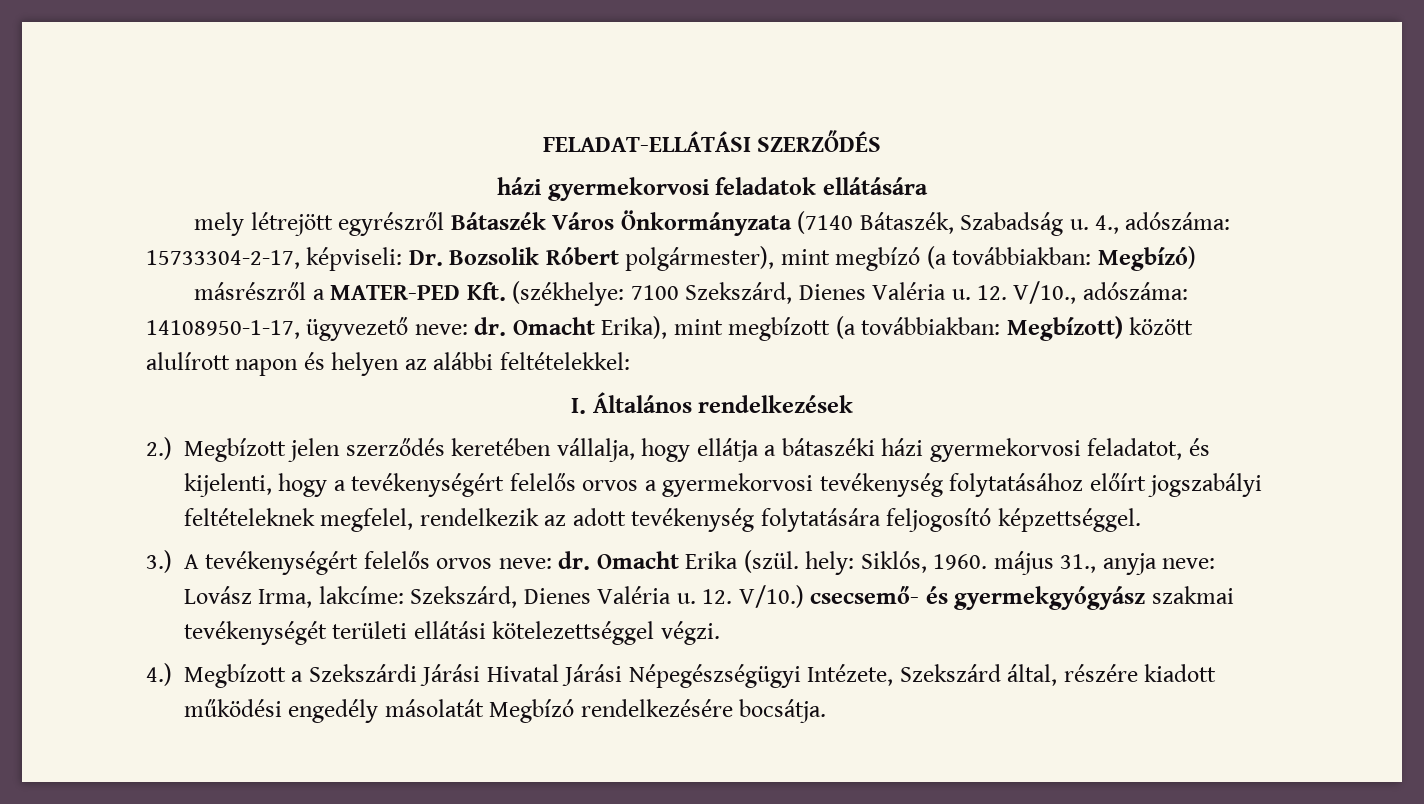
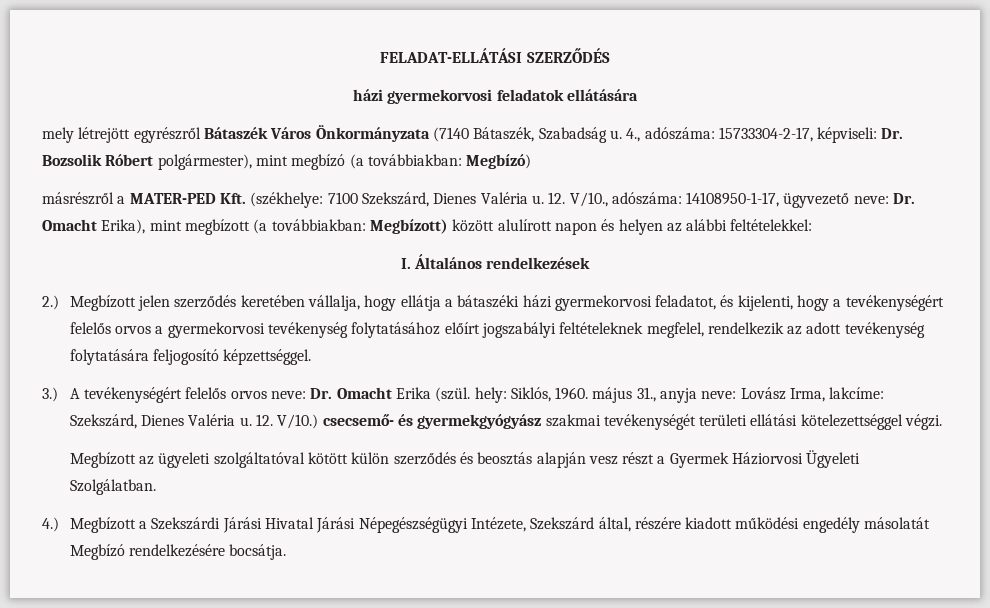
[474,317,507,336] dr. -> [893,193,916,204] Dr.
[558,551,591,570] dr. -> [310,388,333,399] Dr.
(720, 633) none -> [69,450,861,468] [69,479,156,495] // Megbízott az ügyeleti szolgáltatóval kötött külön szerződés és beosztás alapján vesz részt a Gyermek Háziorvosi Ügyeleti Szolgálatban.

